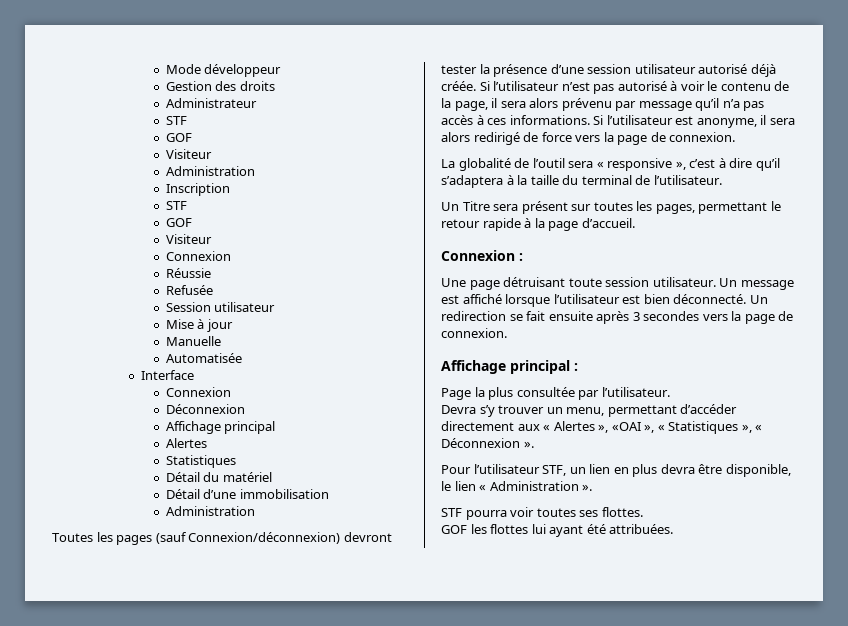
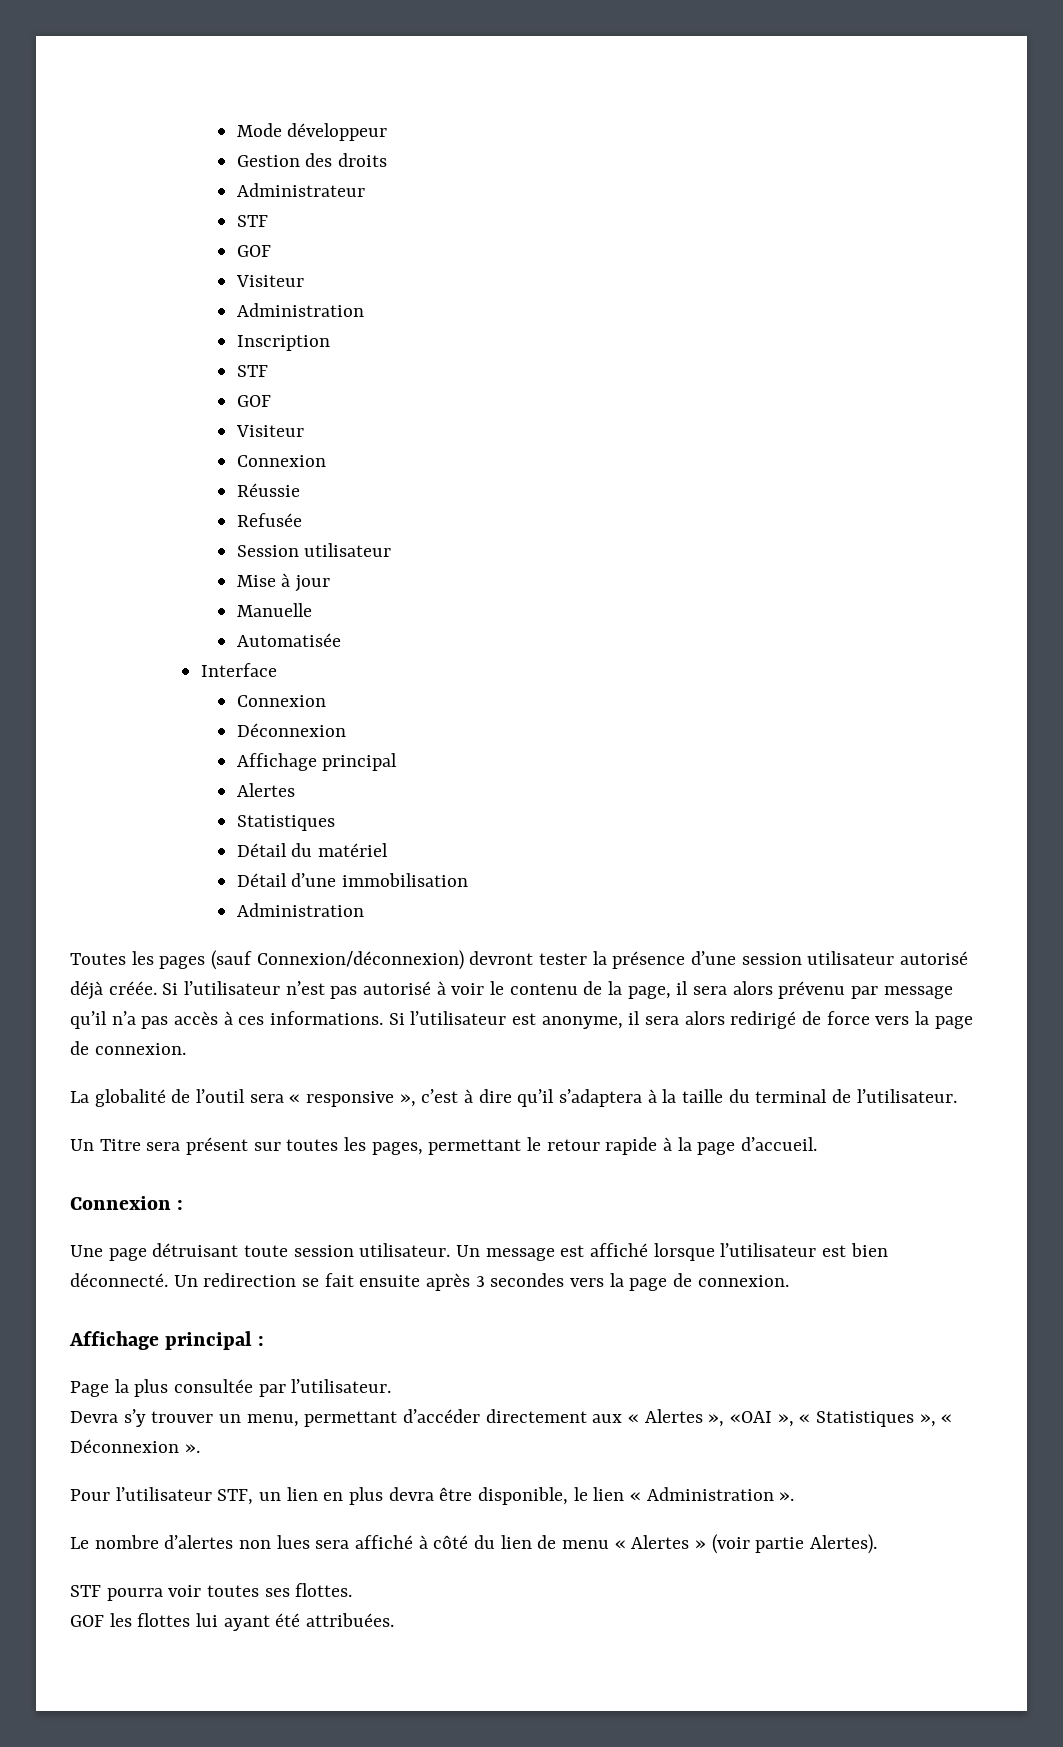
(593, 487) none -> [70,1534,878,1554] // Le nombre d’alertes non lues sera affiché à côté du lien de menu « Alertes » (voir partie Alertes).

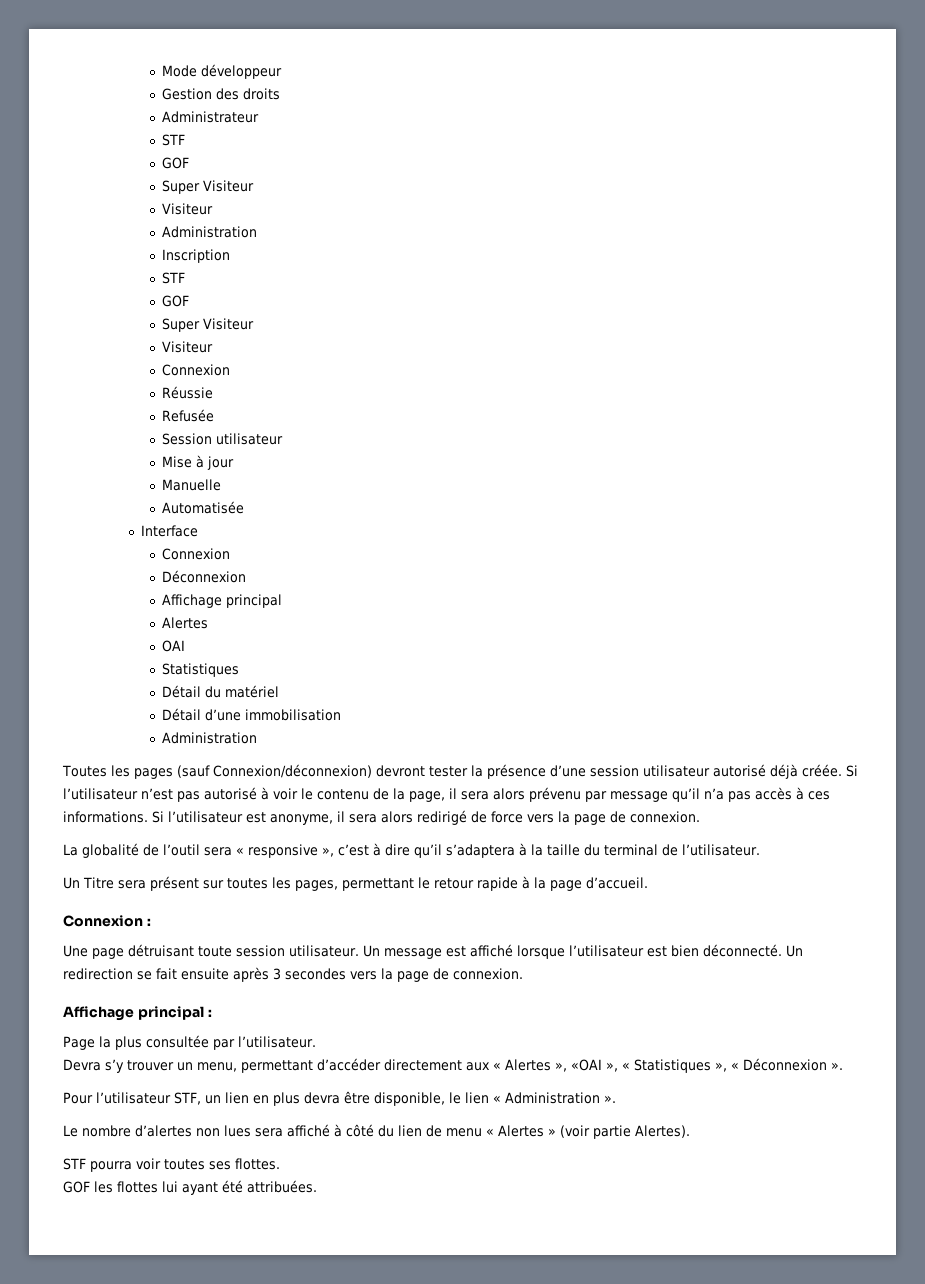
(271, 251) none -> [162,180,255,194] // Super Visiteur
(271, 401) none -> [162,318,255,332] // Super Visiteur
(295, 790) none -> [162,640,186,652] // OAI

